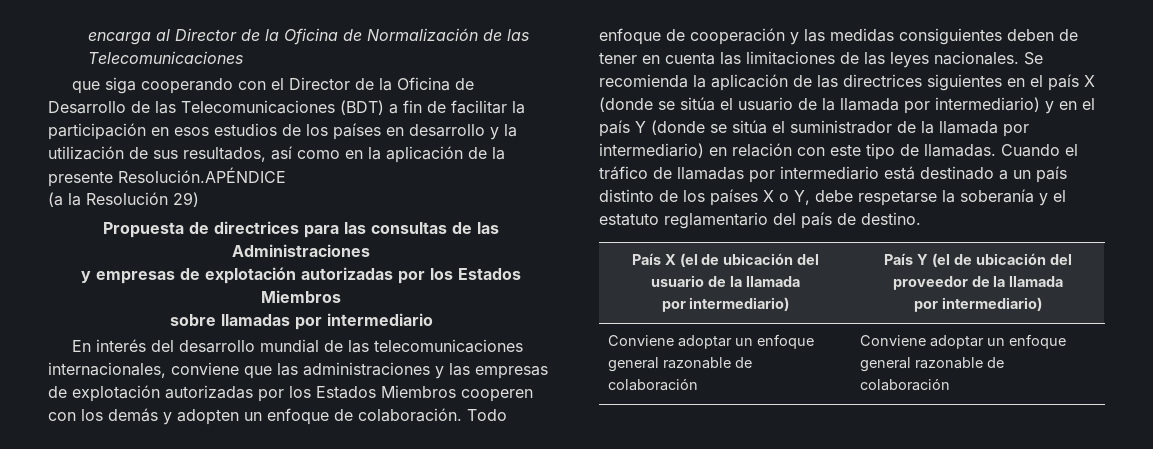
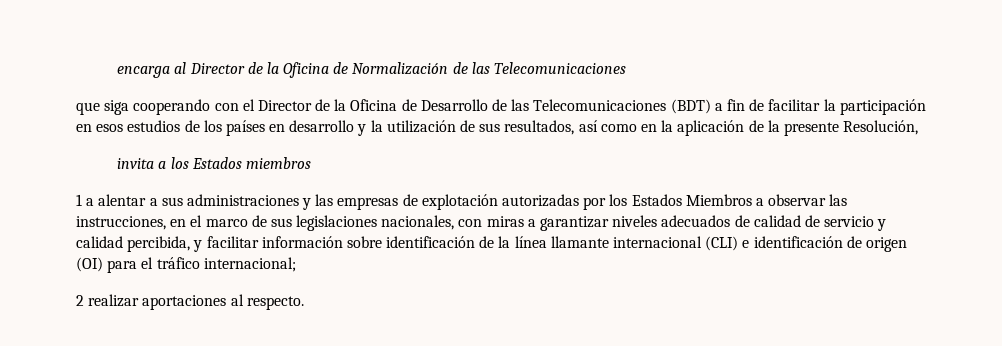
[118,167,286,183] [48,192,199,207] [103,221,499,238] [232,244,370,257] [81,267,521,284] [261,290,341,303] [169,313,433,330] [71,339,523,353] [48,362,298,379] Resolución.APÉNDICE // (a la Resolución 29) // Propuesta de directrices para las consultas de las Administraciones // y empresas de explotación autorizadas por los Estados Miembros // sobre llamadas por intermediario // En interés del desarrollo mundial de las telecomunicaciones internacionales, conviene que las -> [843,120,919,135] [117,157,311,169] [76,194,183,206] Resolución, // invita a los Estados miembros // 1 a alentar a sus
[461,389,533,402] [48,408,507,425] [599,28,1078,45] [599,51,1043,68] [599,74,1095,91] [599,97,1095,114] [599,120,1029,137] [599,143,1078,160] [599,166,1067,183] [599,189,1066,206] [599,212,921,229] [631,253,820,267] [651,275,800,287] [661,297,790,312] [884,253,1072,267] [892,276,1064,290] [914,297,1042,312] [608,334,815,349] [608,357,753,372] [608,378,699,391] [860,334,1067,349] [860,357,1005,372] [860,378,951,391] cooperen con los demás y adopten un enfoque de colaboración. Todo enfoque de cooperación y las medidas consiguientes deben de tener en cuenta las limitaciones de las leyes nacionales. Se recomienda la aplicación de las directrices siguientes en el país X (donde se sitúa el usuario de la llamada por intermediario) y en el país Y (donde se sitúa el suministrador de la llamada por intermediario) en relación con este tipo de llamadas. Cuando el tráfico de llamadas por intermediario está destinado a un país distinto de los países X o Y, debe respetarse la soberanía y el estatuto reglamentario del país de destino. // País X (el de ubicación del usuario de la llamada // por intermediario) | País Y (el de ubicación del proveedor de la llamada // por intermediario) // Conviene adoptar un enfoque general razonable de colaboración | Conviene adoptar un enfoque general razonable de colaboración -> [755,194,848,206] [76,215,887,231] [76,236,907,252] [76,257,296,273] [76,294,304,310] a observar las instrucciones, en el marco de sus legislaciones nacionales, con miras a garantizar niveles adecuados de calidad de servicio y calidad percibida, y facilitar información sobre identificación de la línea llamante internacional (CLI) e identificación de origen (OI) para el tráfico internacional; // 2 realizar aportaciones al respecto.

